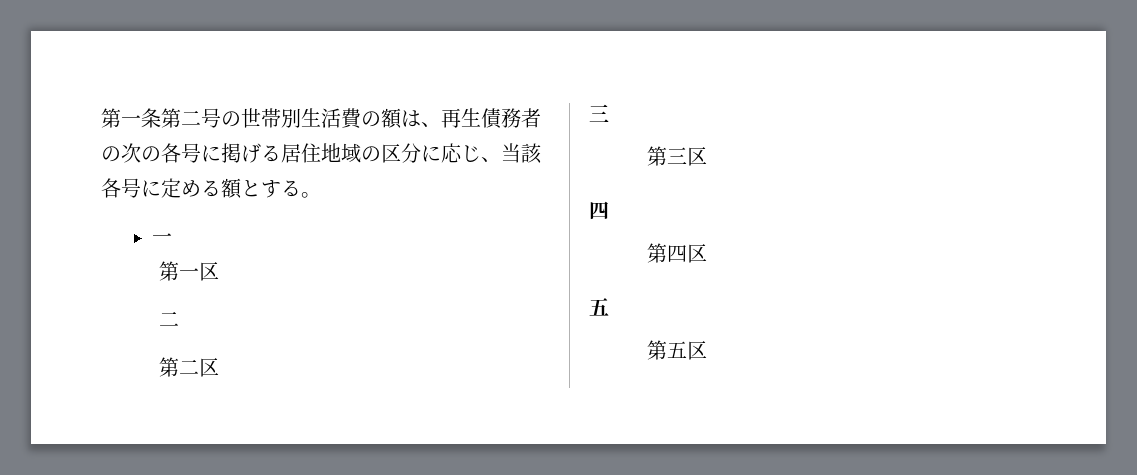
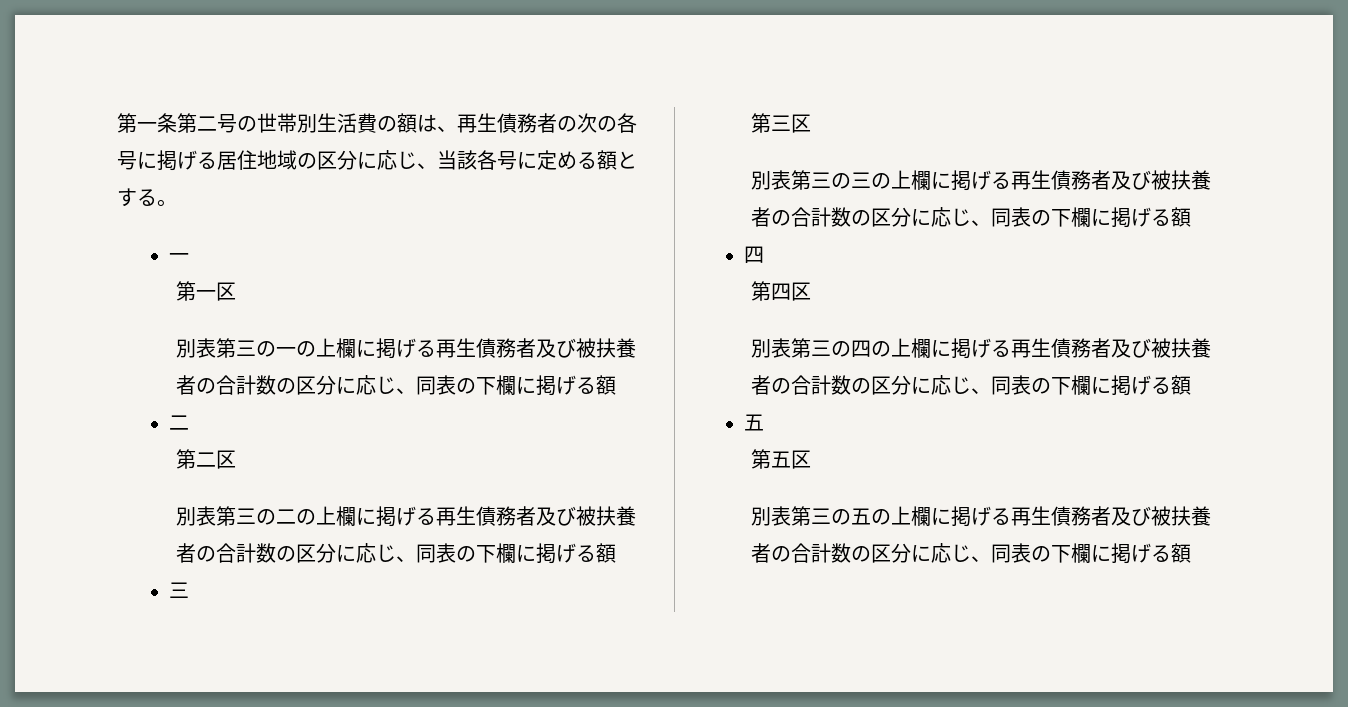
[159,311,180,327] [159,357,220,377] [589,104,609,122] [647,146,708,166] [589,201,609,220] [647,243,708,263] [589,298,609,316] [647,340,708,360] 二 // 第二区 // 三 // 第三区 // 四 // 第四区 // 五 // 第五区 -> [176,338,637,359] [176,375,617,396] [168,415,189,430] [176,449,237,469] [176,506,637,527] [176,543,617,564] [168,582,189,598] [751,113,812,133] [751,170,1212,191] [751,207,1192,228] [743,246,764,264] [751,281,812,301] [751,338,1212,359] [751,375,1192,396] [743,414,764,431] [751,449,812,469] [751,506,1212,527] [751,543,1192,564] 別表第三の一の上欄に掲げる再生債務者及び被扶養者の合計数の区分に応じ、同表の下欄に掲げる額 // 二 // 第二区 // 別表第三の二の上欄に掲げる再生債務者及び被扶養者の合計数の区分に応じ、同表の下欄に掲げる額 // 三 // 第三区 // 別表第三の三の上欄に掲げる再生債務者及び被扶養者の合計数の区分に応じ、同表の下欄に掲げる額 // 四 // 第四区 // 別表第三の四の上欄に掲げる再生債務者及び被扶養者の合計数の区分に応じ、同表の下欄に掲げる額 // 五 // 第五区 // 別表第三の五の上欄に掲げる再生債務者及び被扶養者の合計数の区分に応じ、同表の下欄に掲げる額

